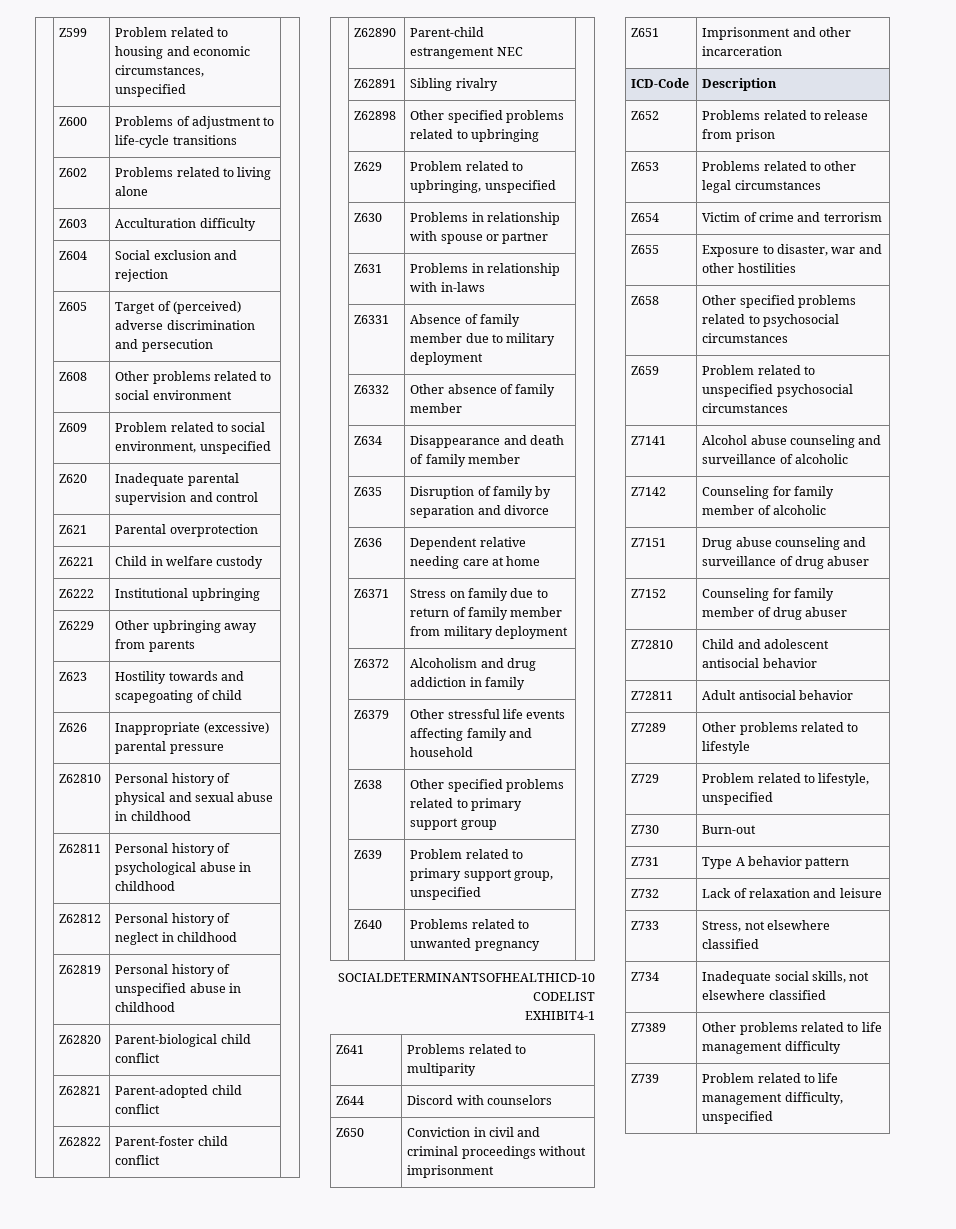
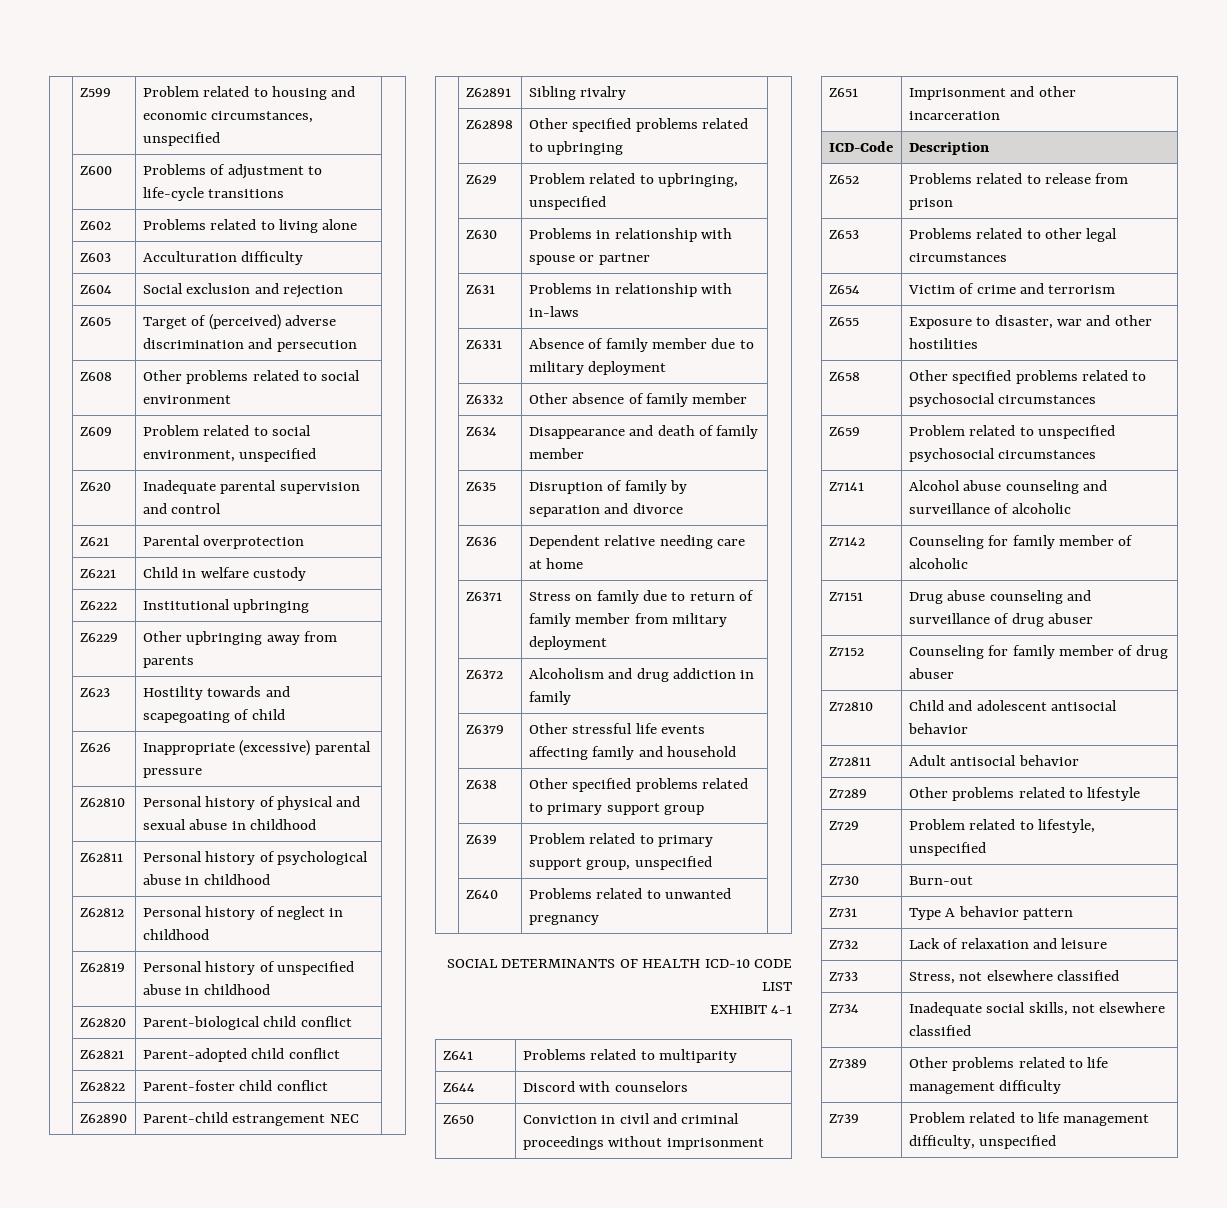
[338,973,595,982] [533,992,595,1001] [525,1011,595,1020] SOCIALDETERMINANTSOFHEALTHICD-10 CODELIST // EXHIBIT4-1 -> [446,959,792,968] [762,982,792,991] [709,1005,792,1014] SOCIAL DETERMINANTS OF HEALTH ICD-10 CODE LIST // EXHIBIT 4-1

